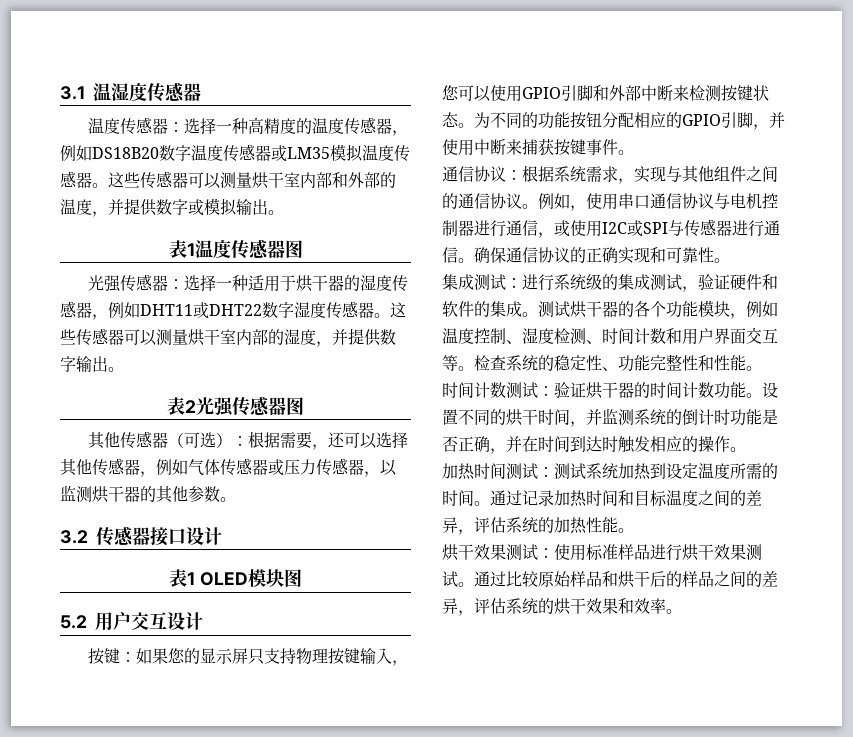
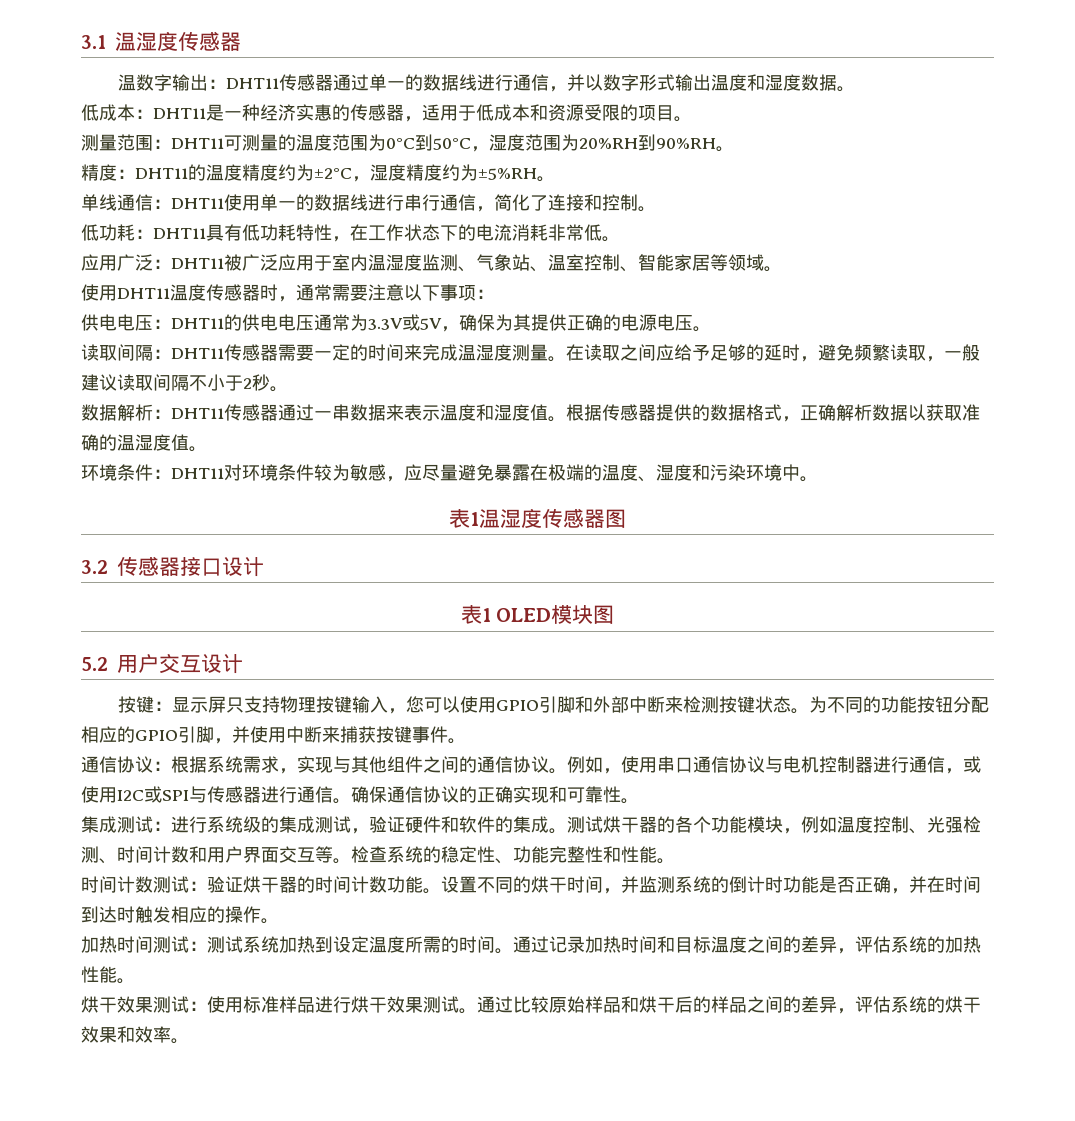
[103,117,408,136] [60,144,410,162] [60,171,396,189] [60,198,268,217] 度传感器：选择一种高精度的温度传感器，例如DS18B20数字温度传感器或LM35模拟温度传感器。这些传感器可以测量烘干室内部和外部的温度，并提供数字或模拟输出 -> [136,74,856,92] [81,104,692,122] [81,134,734,152] [81,164,555,182] [81,194,656,212] [81,224,620,242] [81,254,782,272] [81,284,494,302] [81,314,711,332] [81,344,980,362] [81,374,288,392] [81,404,980,422] [81,434,207,452] [81,464,800,482] 数字输出：DHT11传感器通过单一的数据线进行通信，并以数字形式输出温度和湿度数据。 // 低成本：DHT11是一种经济实惠的传感器，适用于低成本和资源受限的项目。 // 测量范围：DHT11可测量的温度范围为0°C到50°C，湿度范围为20%RH到90%RH。 // 精度：DHT11的温度精度约为±2°C，湿度精度约为±5%RH。 // 单线通信：DHT11使用单一的数据线进行串行通信，简化了连接和控制。 // 低功耗：DHT11具有低功耗特性，在工作状态下的电流消耗非常低。 // 应用广泛：DHT11被广泛应用于室内温湿度监测、气象站、温室控制、智能家居等领域。 // 使用DHT11温度传感器时，通常需要注意以下事项： // 供电电压：DHT11的供电电压通常为3.3V或5V，确保为其提供正确的电源电压。 // 读取间隔：DHT11传感器需要一定的时间来完成温湿度测量。在读取之间应给予足够的延时，避免频繁读取，一般建议读取间隔不小于2秒。 // 数据解析：DHT11传感器通过一串数据来表示温度和湿度值。根据传感器提供的数据格式，正确解析数据以获取准确的温湿度值。 // 环境条件：DHT11对环境条件较为敏感，应尽量避免暴露在极端的温度、湿度和污染环境中
(213, 249) none -> [500,509,521,528] 湿
[87,274,408,292] [60,301,406,320] [60,328,396,347] [60,356,124,372] [167,396,304,417] [87,431,408,450] [60,458,397,477] [60,485,236,503] // 光强传感器：选择一种适用于烘干器的湿度传感器，例如DHT11或DHT22数字湿度传感器。这些传感器可以测量烘干室内部的湿度，并提供数字输出。 // 表2光强传感器图 // 其他传感器（可选）：根据需要，还可以选择其他传感器，例如气体传感器或压力传感器，以监测烘干器的其他参数。 -> (626, 518) none
[135,648,200,664] 如果您的 -> (173, 706) none
[522,328,554,344] 湿度 -> [927,816,963,833] 光强

